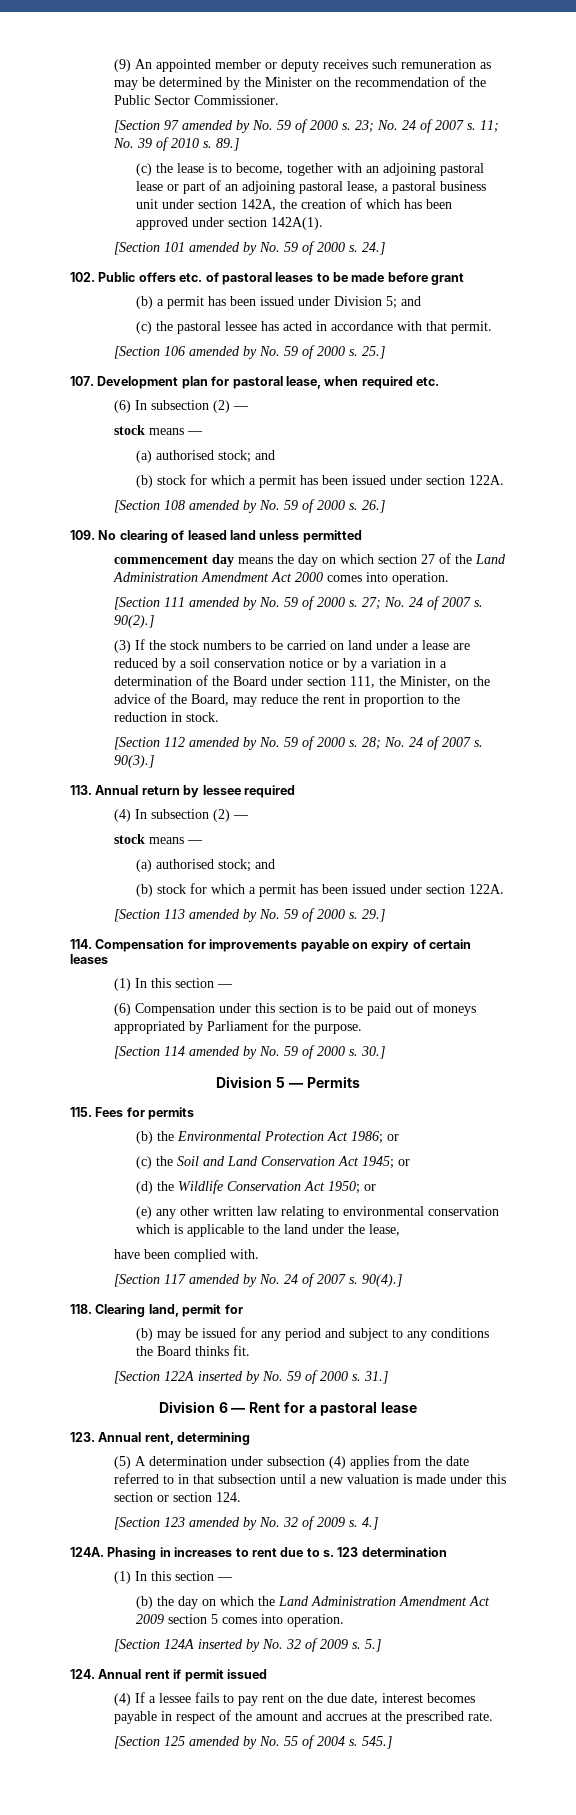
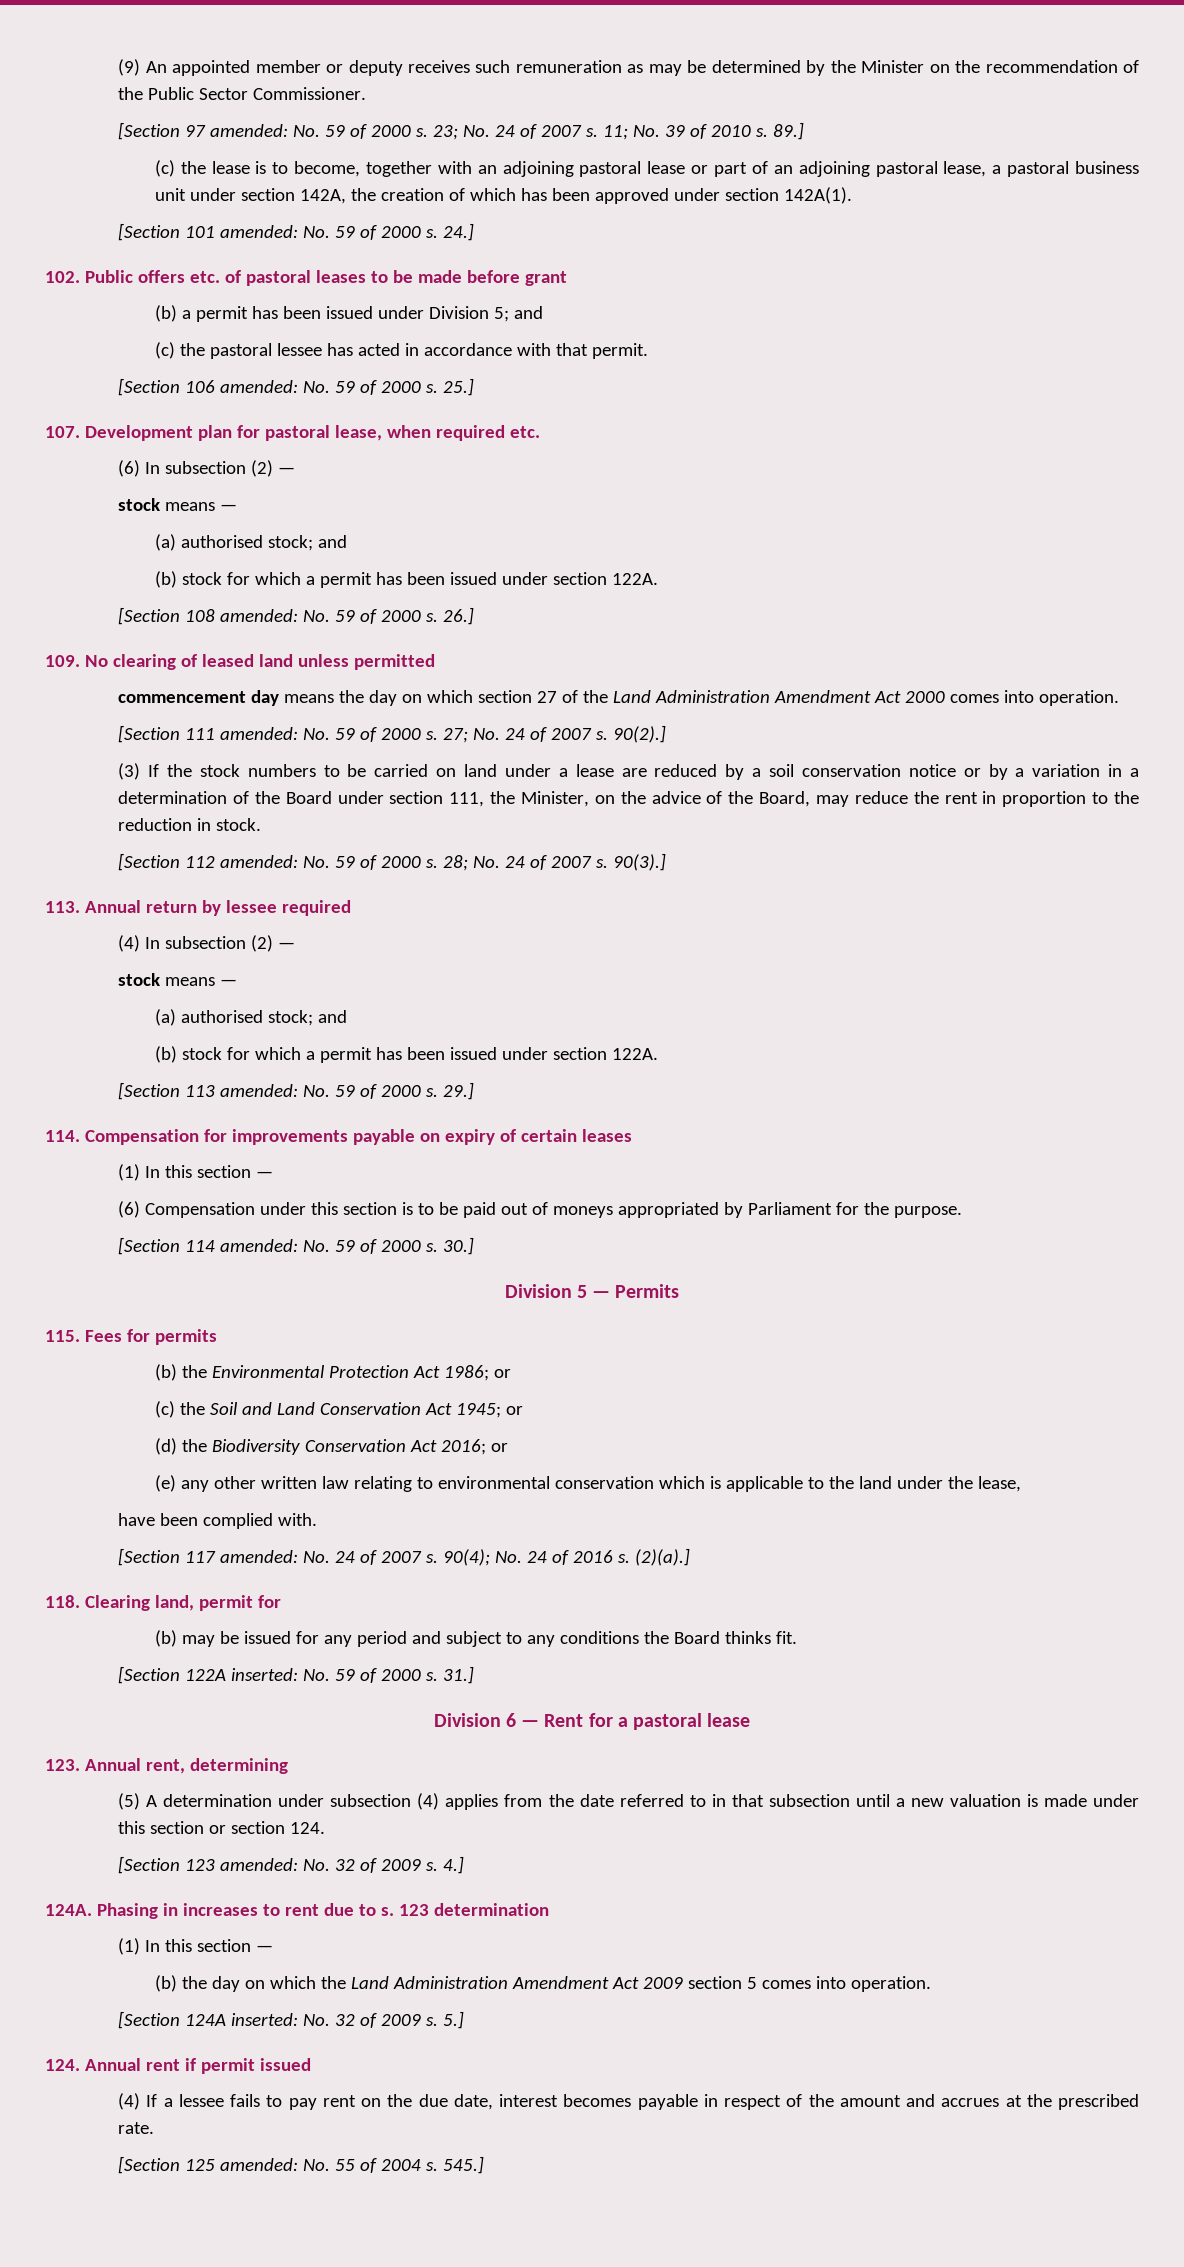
[181,120,250,133] amended by -> [210,124,289,137] amended:
[188,242,257,255] amended by -> [220,225,299,238] amended:
[188,346,257,359] amended by -> [220,380,299,393] amended:
[188,500,257,513] amended by -> [220,609,299,622] amended:
[188,597,257,610] amended by -> [220,727,299,740] amended:
[188,737,257,750] amended by -> [220,855,299,868] amended:
[188,909,257,922] amended by -> [220,1084,299,1097] amended:
[188,1046,257,1059] amended by -> [220,1239,299,1252] amended:
[177,1180,360,1194] Wildlife Conservation Act 1950; -> [211,1439,486,1455] Biodiversity Conservation Act 2016;
[188,1273,402,1287] amended by No. 24 of 2007 s. 90(4).] -> [220,1548,691,1566] amended: No. 24 of 2007 s. 90(4); No. 24 of 2016 s. (2)(a).]
[197,1371,260,1384] inserted by -> [231,1668,299,1681] inserted:
[188,1517,257,1530] amended by -> [220,1858,299,1871] amended:
[197,1639,260,1652] inserted by -> [231,2013,299,2026] inserted:
[188,1736,257,1749] amended by -> [220,2158,299,2171] amended:

